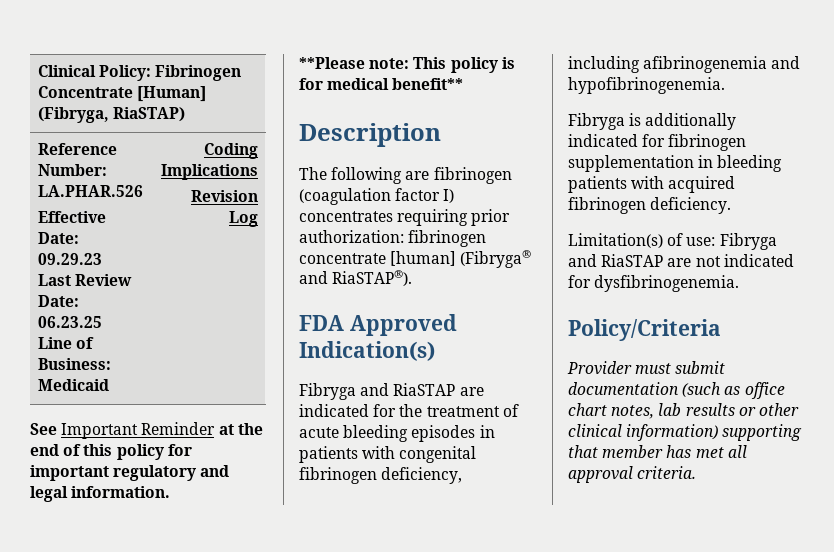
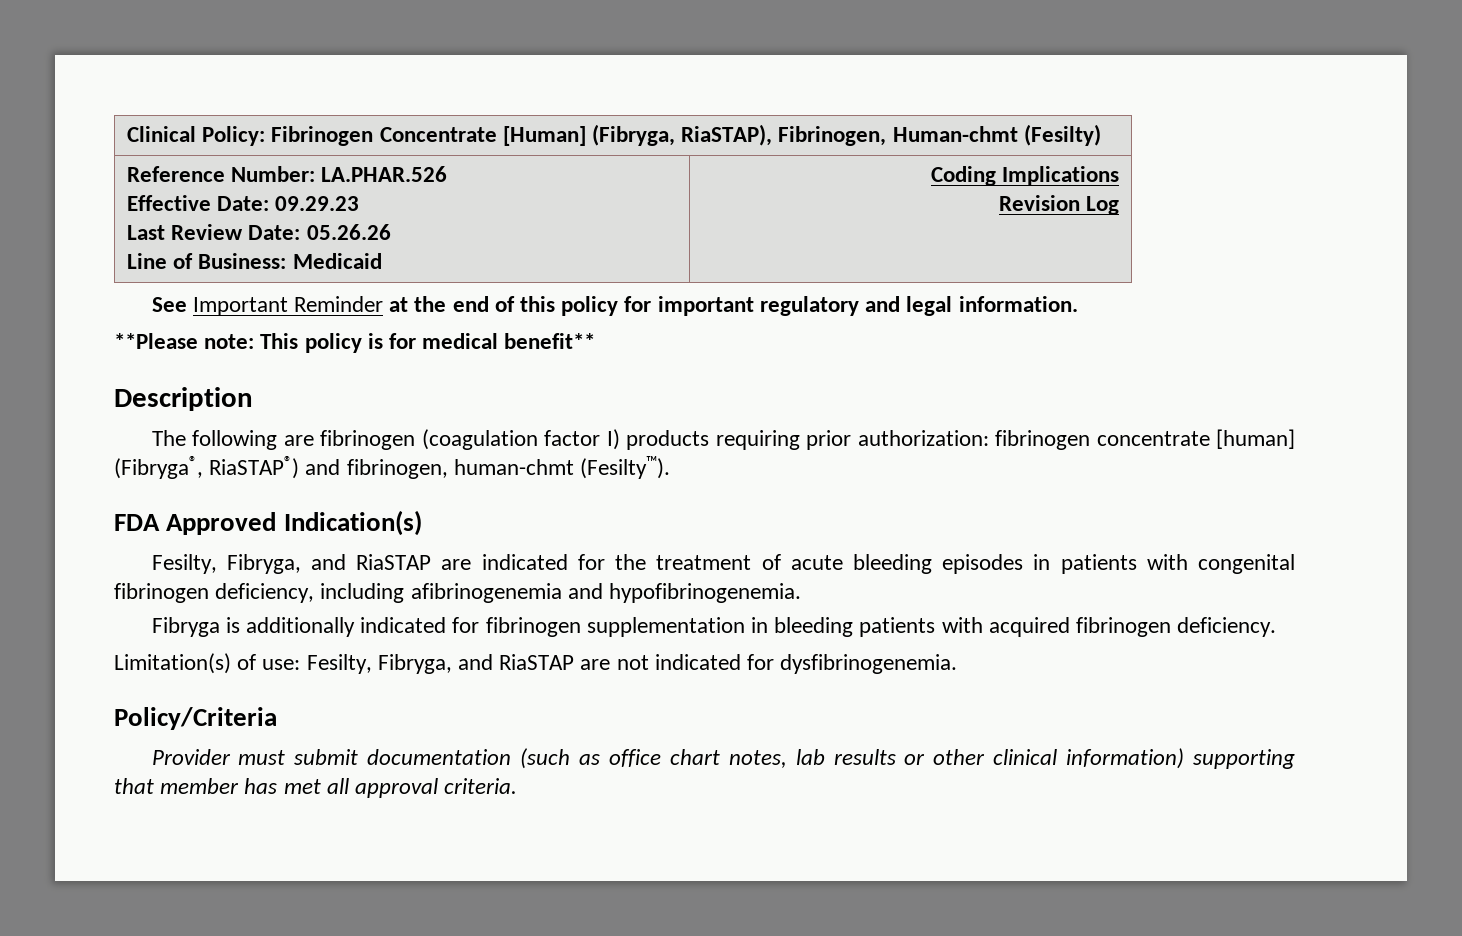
[112,107,185,122] RiaSTAP) -> [681,124,1101,146] RiaSTAP), Fibrinogen, Human-chmt (Fesilty)
[37,316,102,328] 06.23.25 -> [306,224,391,240] 05.26.26
[299,211,393,222] concentrates -> [626,430,710,450] products
[460,250,532,268] [299,270,413,286] (Fibryga® and RiaSTAP®). -> [114,456,671,479] (Fibryga®, RiaSTAP®) and fibrinogen, human-chmt (Fesilty™).
[299,383,356,400] Fibryga -> [151,554,301,574] Fesilty, Fibryga,
[719,233,777,250] Fibryga -> [306,654,452,674] Fesilty, Fibryga,

